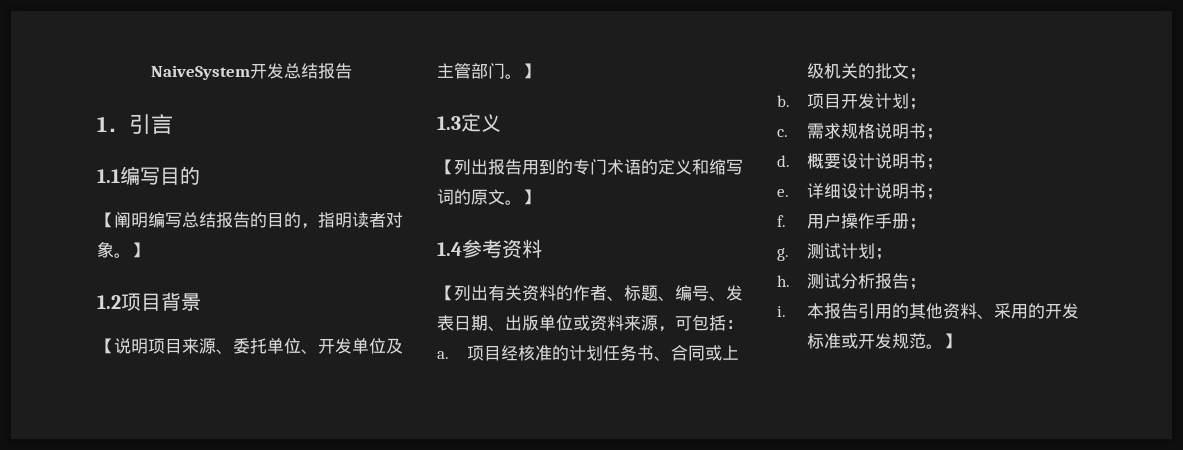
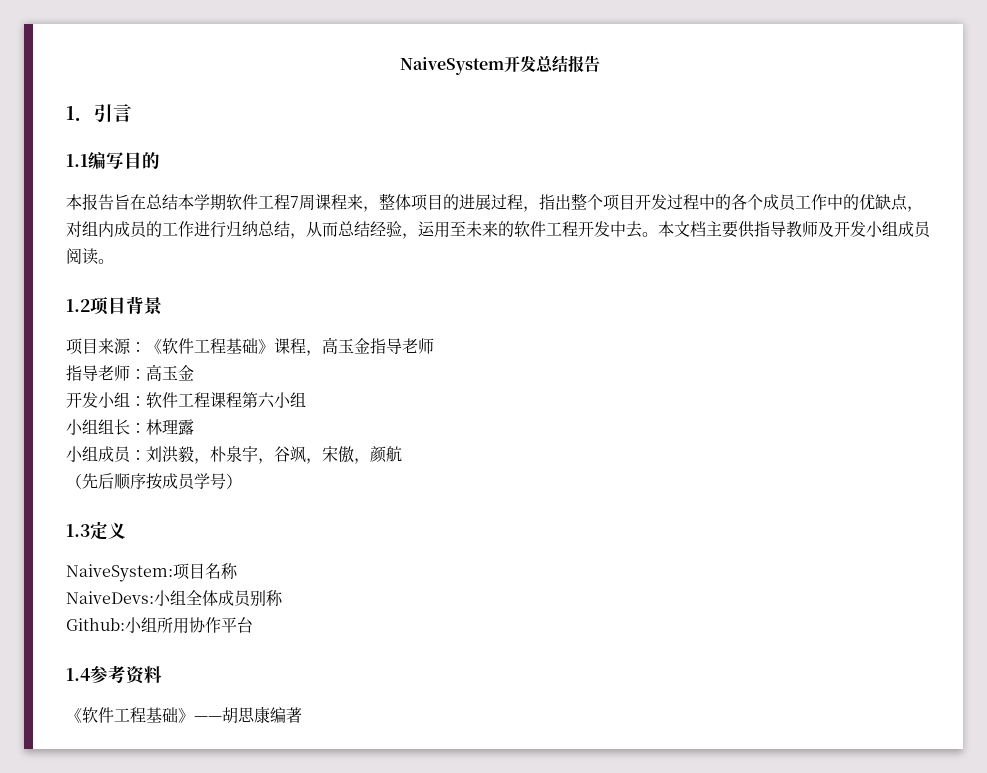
[97,212,403,229] [97,241,148,258] 【阐明编写总结报告的目的，指明读者对象。】 -> [66,193,923,212] [66,220,931,239] [66,248,114,265] 本报告旨在总结本学期软件工程7周课程来，整体项目的进展过程，指出整个项目开发过程中的各个成员工作中的优缺点，对组内成员的工作进行归纳总结，从而总结经验，运用至未来的软件工程开发中去。本文档主要供指导教师及开发小组成员阅读。
[97,338,148,354] 【说明 -> (162, 306) none
[216,338,403,354] [437,63,539,79] [437,113,501,132] [437,159,743,175] [437,189,539,205] [437,239,542,259] [437,285,743,301] [437,315,743,332] [437,345,740,361] [807,63,927,80] [777,93,927,110] [777,123,944,140] [777,153,944,170] [777,183,944,200] [777,213,927,230] [777,243,893,261] [777,273,927,290] [777,303,1080,319] [807,333,961,349] 、委托单位、开发单位及主管部门。】 // 1.3定义 // 【列出报告用到的专门术语的定义和缩写词的原文。】 // 1.4参考资料 // 【列出有关资料的作者、标题、编号、发表日期、出版单位或资料来源，可包括： // a.项目经核准的计划任务书、合同或上级机关的批文； // b.项目开发计划； // c.需求规格说明书； // d.概要设计说明书； // e.详细设计说明书； // f.用户操作手册； // g.测试计划； // h.测试分析报告； // i.本报告引用的其他资料、采用的开发标准或开发规范。】 -> [130,337,434,356] [66,364,194,381] [66,392,306,408] [66,419,194,435] [66,446,402,464] [66,473,242,490] [66,521,126,540] [66,563,238,582] [66,590,283,607] [66,617,253,634] [66,665,162,684] [66,706,302,723] ：《软件工程基础》课程，高玉金指导老师 // 指导老师：高玉金 // 开发小组：软件工程课程第六小组 // 小组组长：林理露 // 小组成员：刘洪毅，朴泉宇，谷飒，宋傲，颜航 // （先后顺序按成员学号） // 1.3定义 // NaiveSystem:项目名称 // NaiveDevs:小组全体成员别称 // Github:小组所用协作平台 // 1.4参考资料 // 《软件工程基础》——胡思康编著

